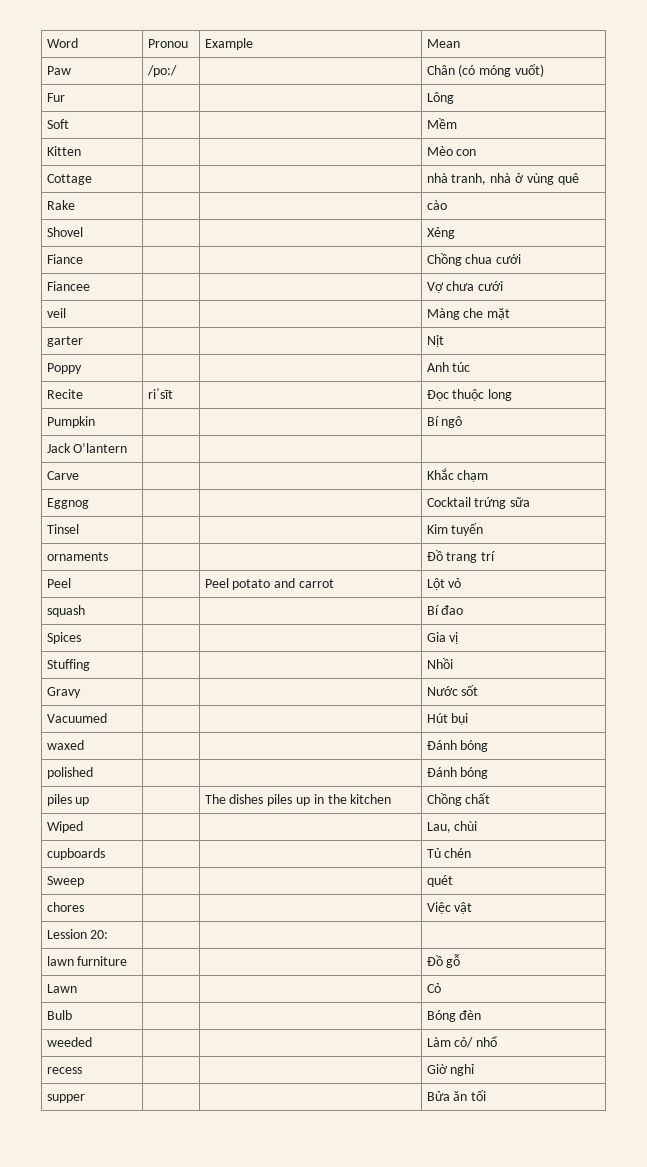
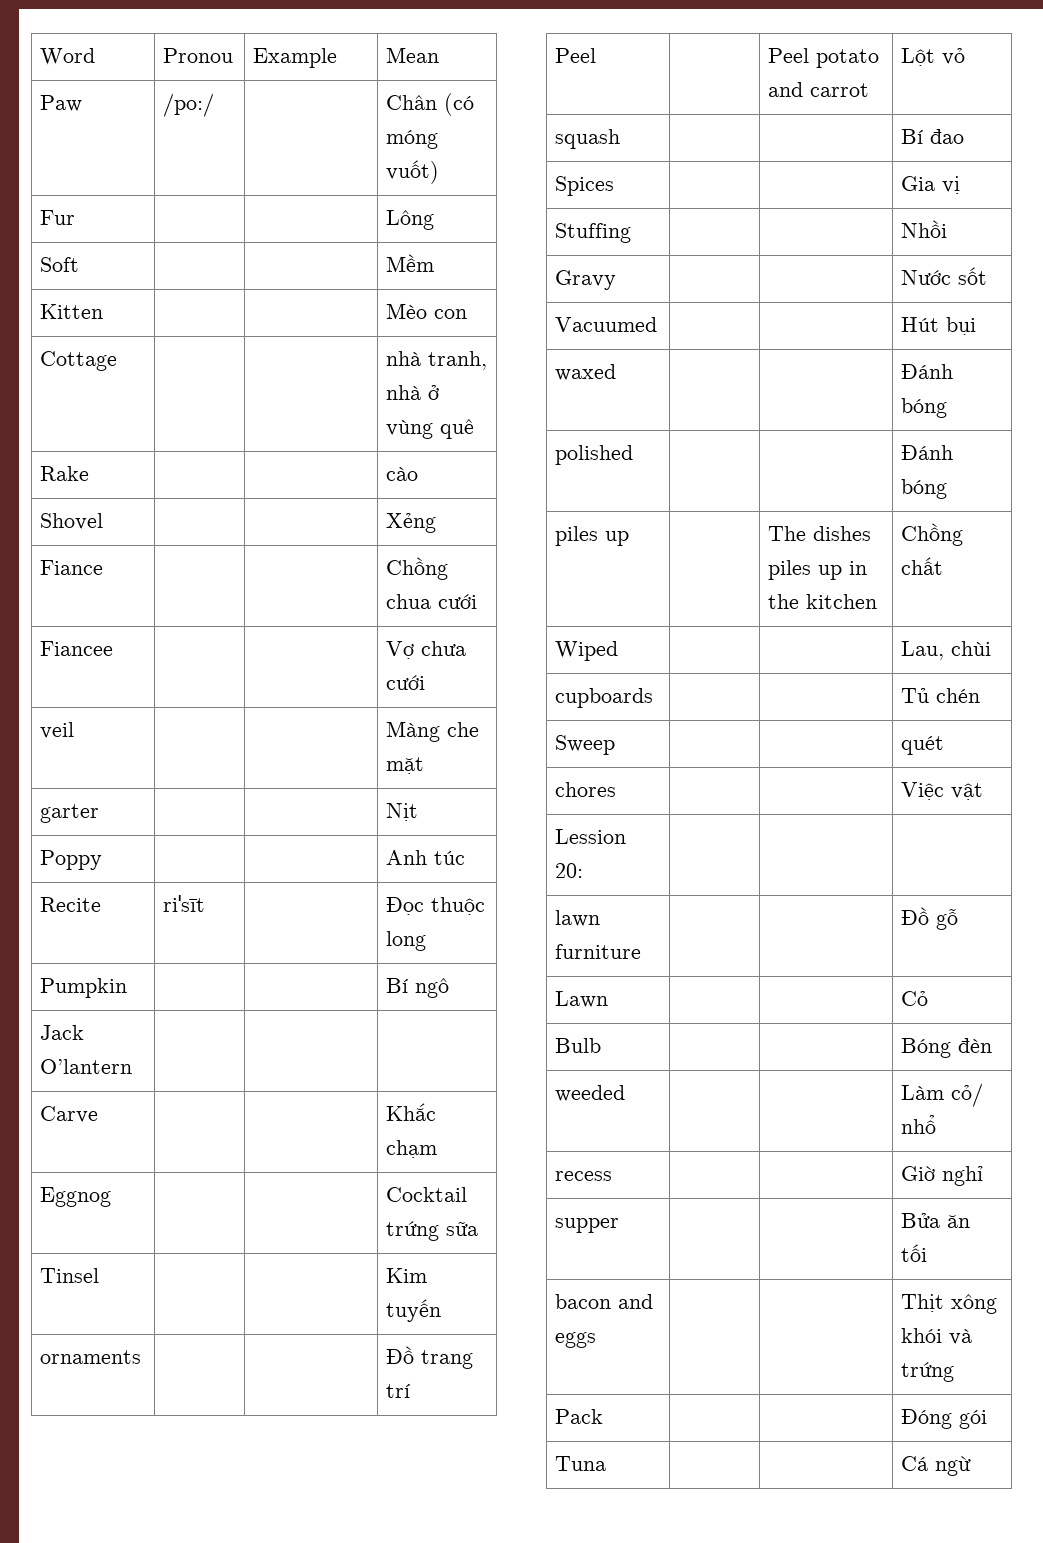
(487, 1095) none -> [555,1294,654,1309] [555,1332,597,1348] [901,1294,998,1314] [901,1328,973,1345] [901,1362,955,1382] [555,1409,604,1424] [901,1409,988,1429] [555,1456,607,1471] [901,1456,972,1476] // bacon and eggs | | | Thịt xông khói và trứng // Pack | | | Đóng gói // Tuna | | | Cá ngừ

